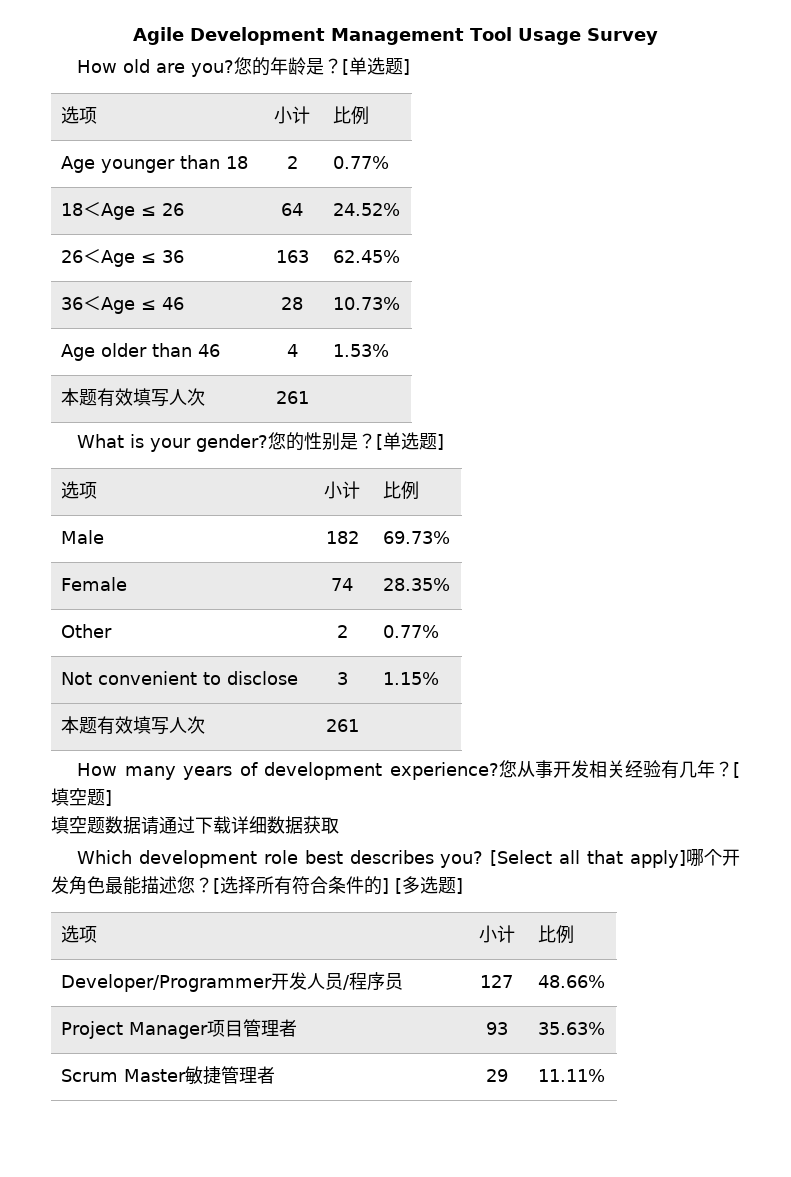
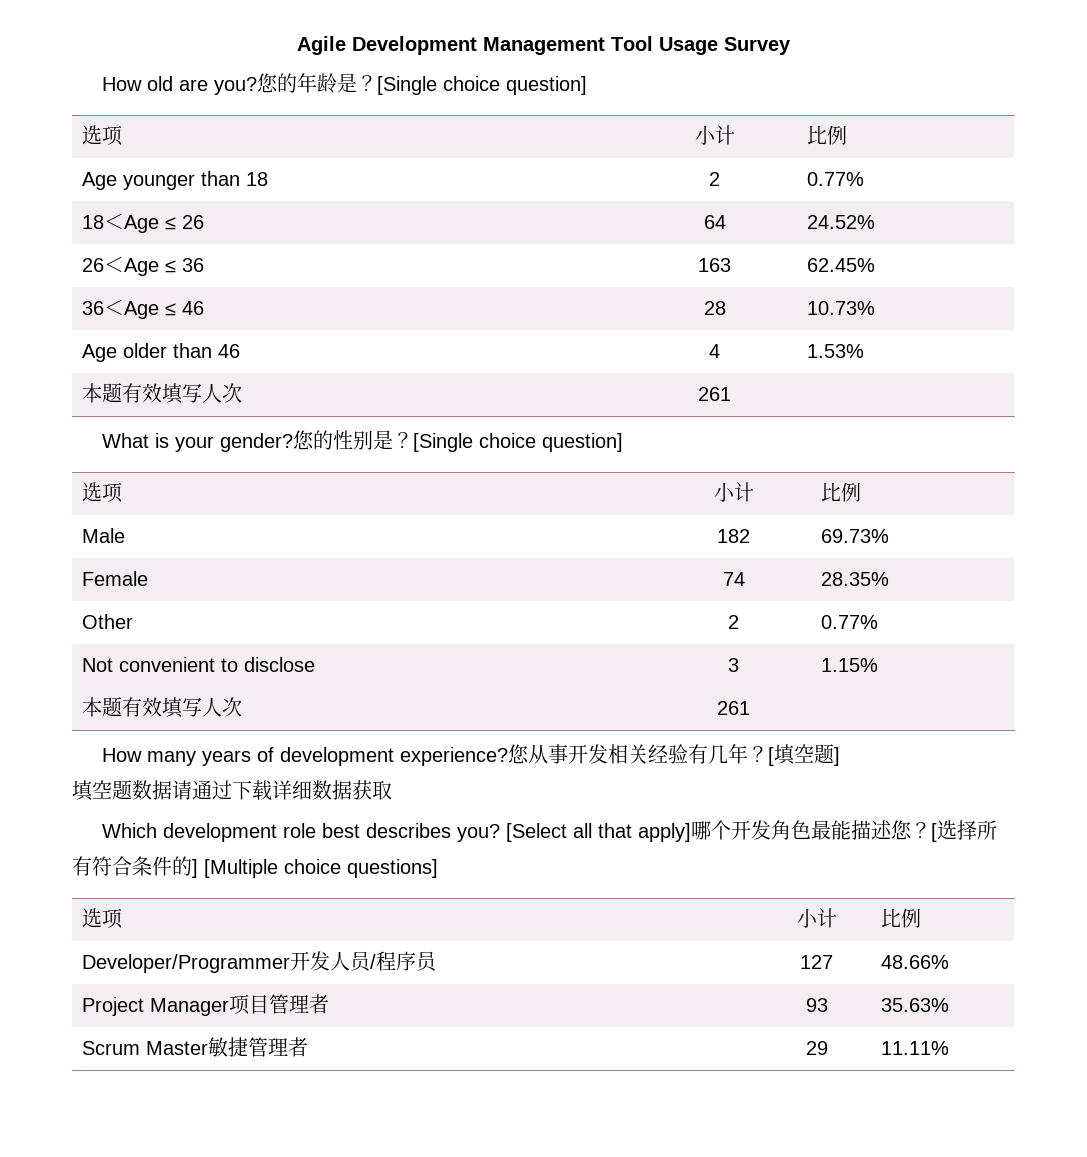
[342,57,411,75] [单选题] -> [376,76,587,95] [Single choice question]
[376,432,445,450] [单选题] -> [412,433,623,452] [Single choice question]
[395,876,463,894] [多选题] -> [204,859,438,878] [Multiple choice questions]

